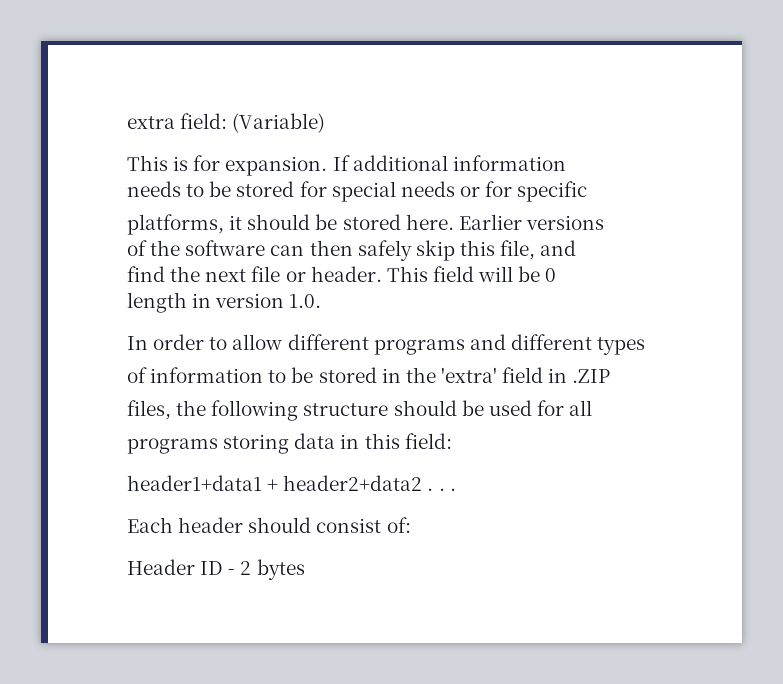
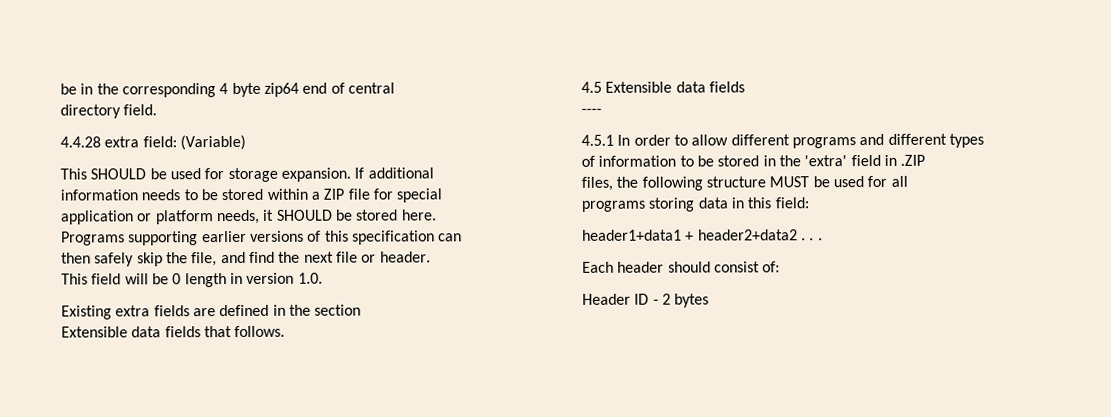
(127, 122) none -> [60,82,395,98] [60,104,158,119] [60,136,101,148] be in the corresponding 4 byte zip64 end of central // directory field. // 4.4.28
[173,155,221,171] is for -> [90,167,278,183] SHOULD be used for storage
[452,155,566,171] information // -> [60,189,138,201] // information
[299,181,588,202] [127,214,604,235] [127,240,305,256] for special needs or for specific // platforms, it should be stored here. Earlier versions // of the software can -> [266,188,443,203] [61,209,437,225] [61,230,463,246] within a ZIP file for special // application or platform needs, it SHOULD be stored here. // Programs supporting earlier versions of this specification can //
[459,240,495,256] this -> [165,252,188,264] the
(577, 248) // -> (246, 257) none
(382, 274) none -> (431, 257) //
(557, 275) // -> (182, 279) none
(322, 301) none -> [61,304,362,320] [61,325,286,338] [581,81,745,93] [581,108,602,114] [581,134,614,146] Existing extra fields are defined in the section // Extensible data fields that follows. // 4.5 Extensible data fields // ---- // 4.5.1
[393,400,457,416] should -> [769,176,810,188] MUST

